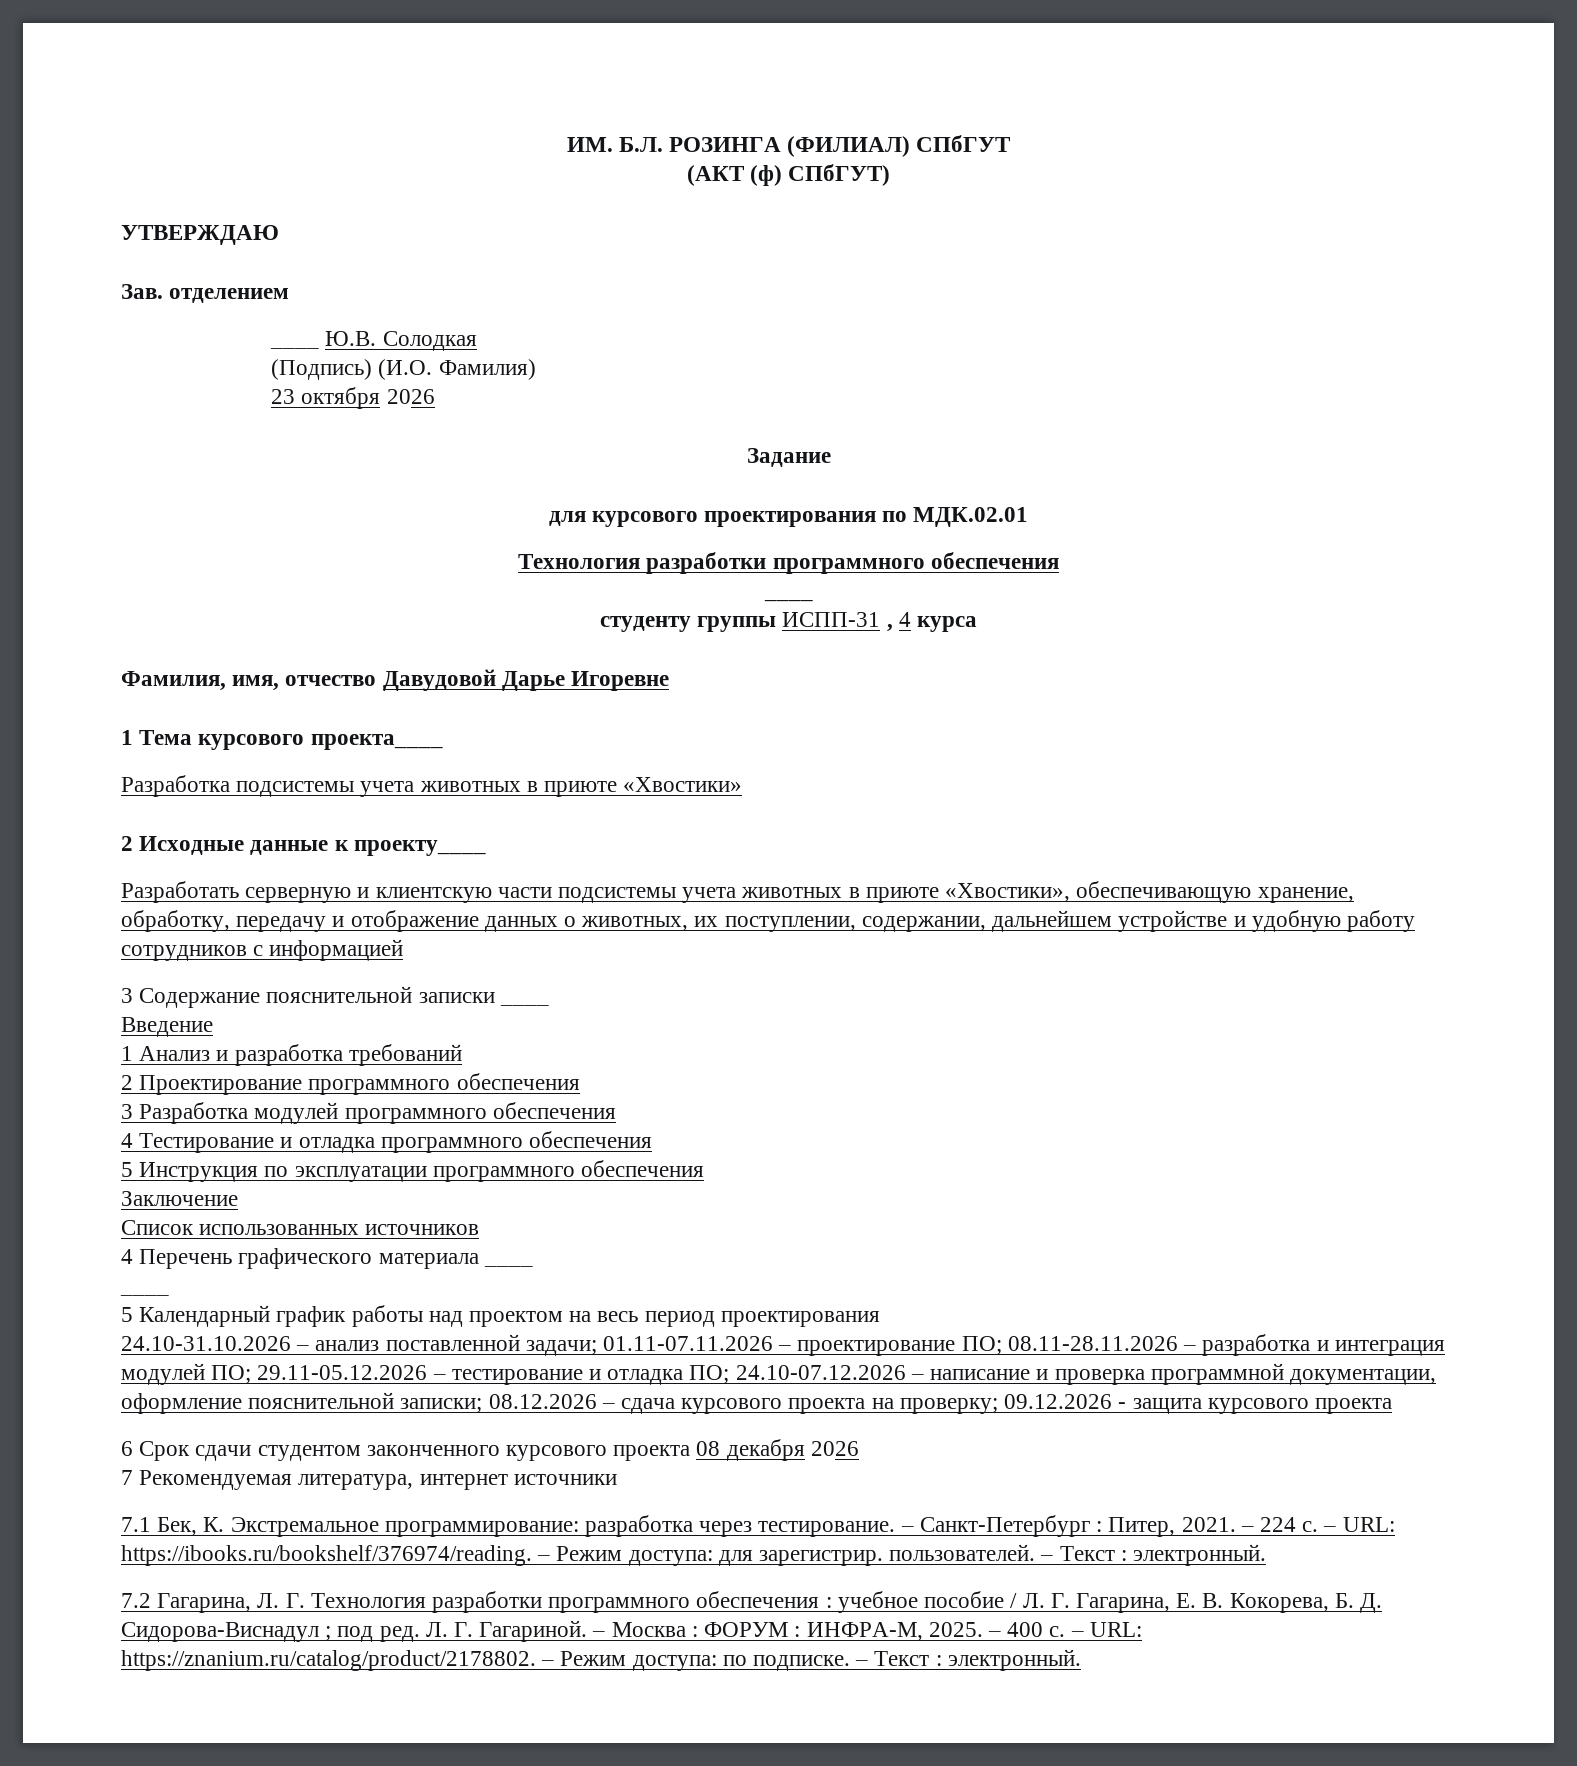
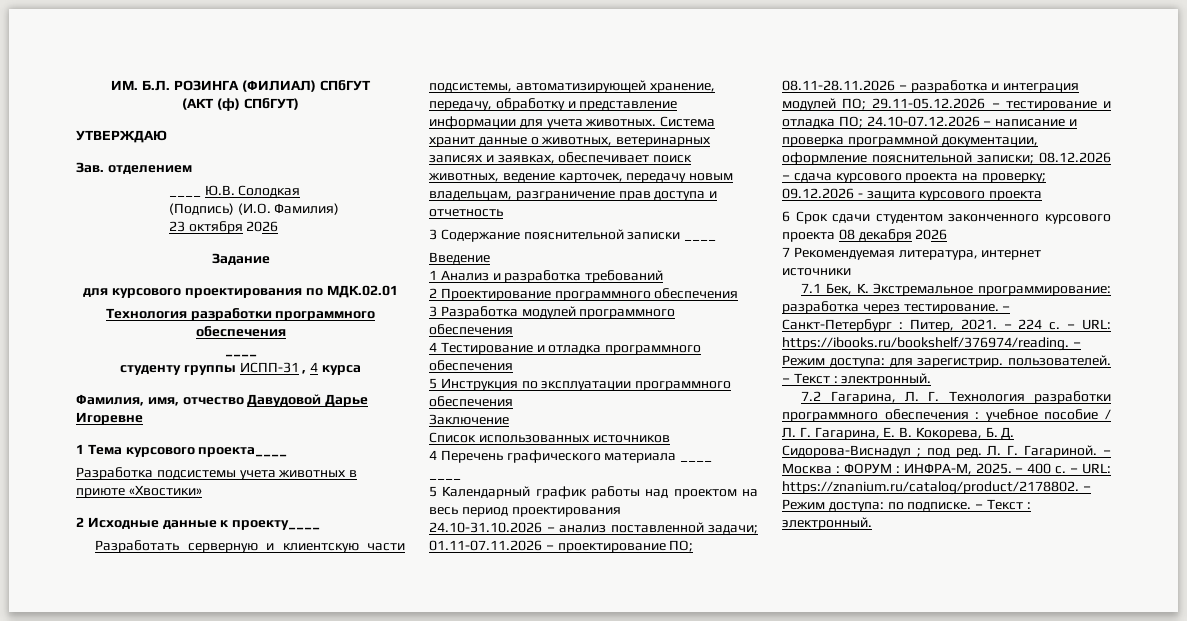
[558,881,1354,903] [121,910,1415,932] [121,939,404,961] подсистемы учета животных в приюте «Хвостики», обеспечивающую хранение, обработку, передачу и отображение данных о животных, их поступлении, содержании, дальнейшем устройстве и удобную работу сотрудников с информацией -> [429,80,715,93] [429,98,678,111] [429,116,716,129] [429,137,712,147] [429,152,693,164] [428,173,734,183] [429,191,718,201] [429,209,503,217] подсистемы, автоматизирующей хранение, передачу, обработку и представление информации для учета животных. Система хранит данные о животных, ветеринарных записях и заявках, обеспечивает поиск животных, ведение карточек, передачу новым владельцам, разграничение прав доступа и отчетность

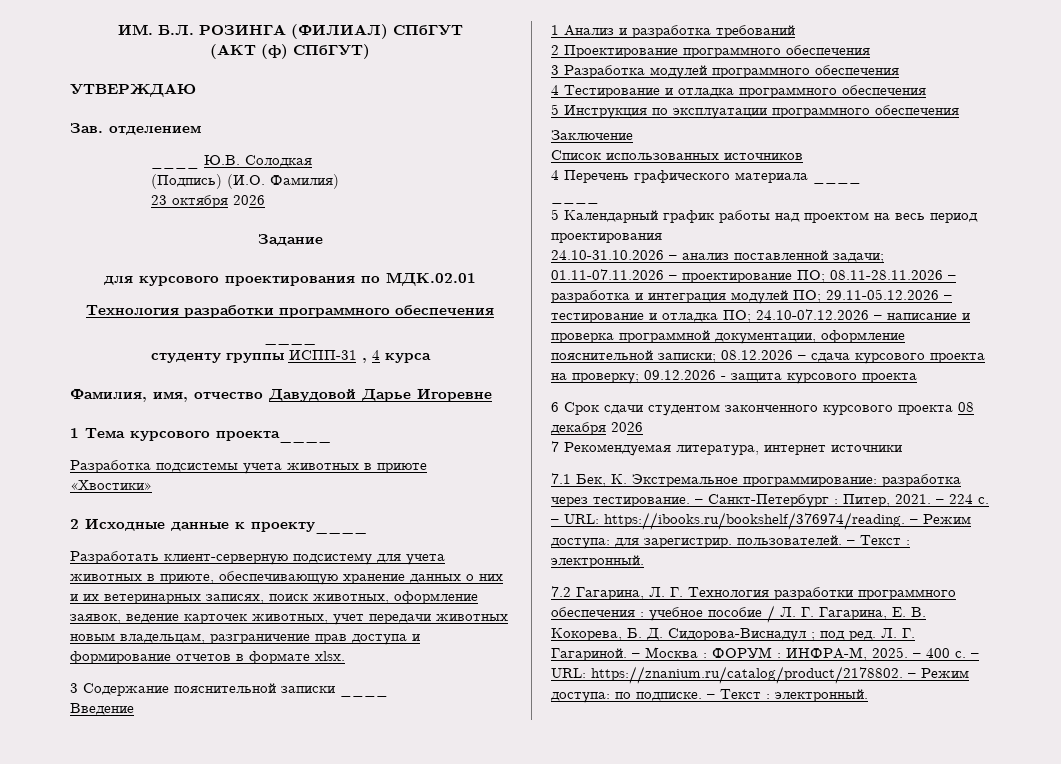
[187,543,406,553] [429,80,715,93] [429,98,678,111] [429,116,716,129] [429,137,712,147] [429,152,693,164] [428,173,687,183] серверную и клиентскую части подсистемы, автоматизирующей хранение, передачу, обработку и представление информации для учета животных. Система хранит данные о животных, ветеринарных записях и заявках, обеспечивает поиск животных, ведение карточек, передачу -> [164,553,445,565] [70,571,503,585] [70,591,478,604] [70,614,508,625] клиент-серверную подсистему для учета животных в приюте, обеспечивающую хранение данных о них и их ветеринарных записях, поиск животных, оформление заявок, ведение карточек животных, учет передачи животных
[429,209,503,217] отчетность -> [70,651,345,664] формирование отчетов в формате xlsx.

